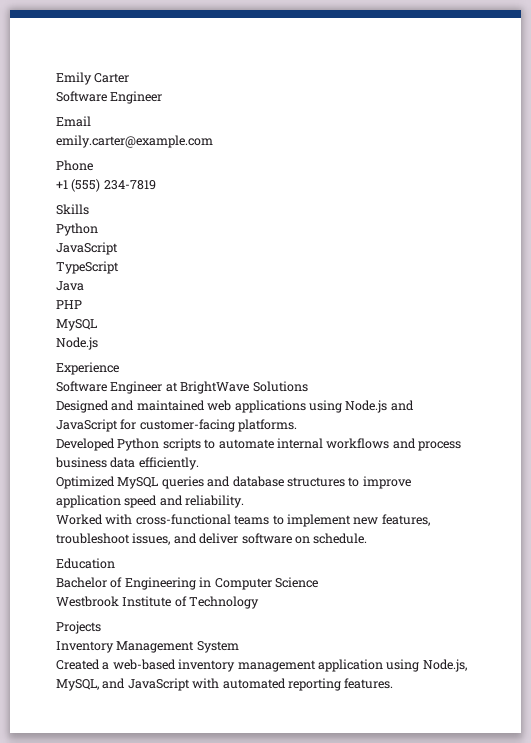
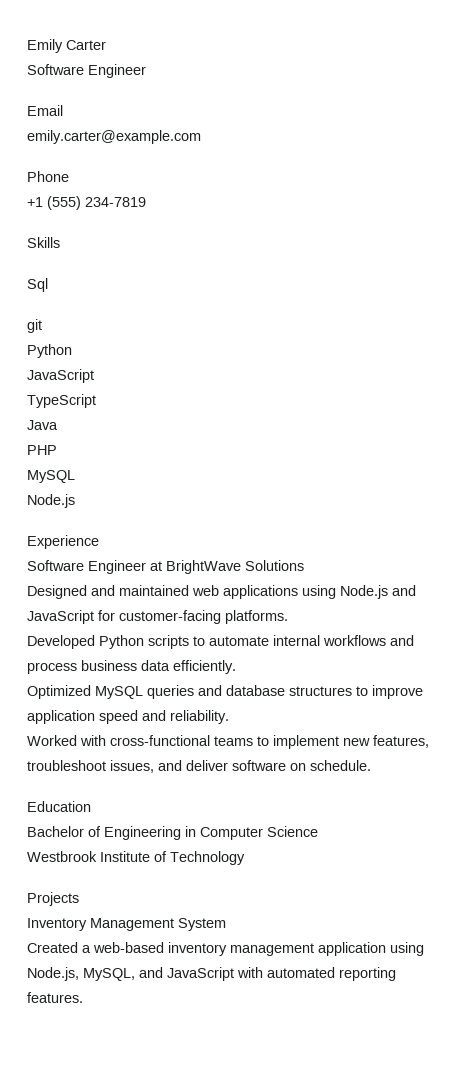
(89, 209) none -> [27,278,48,292] [27,319,42,333] // Sql // git

